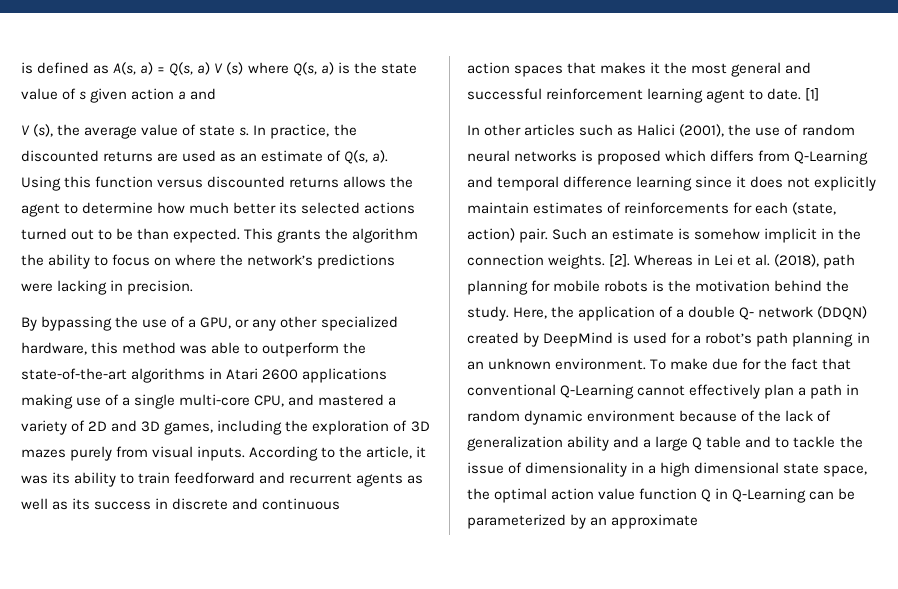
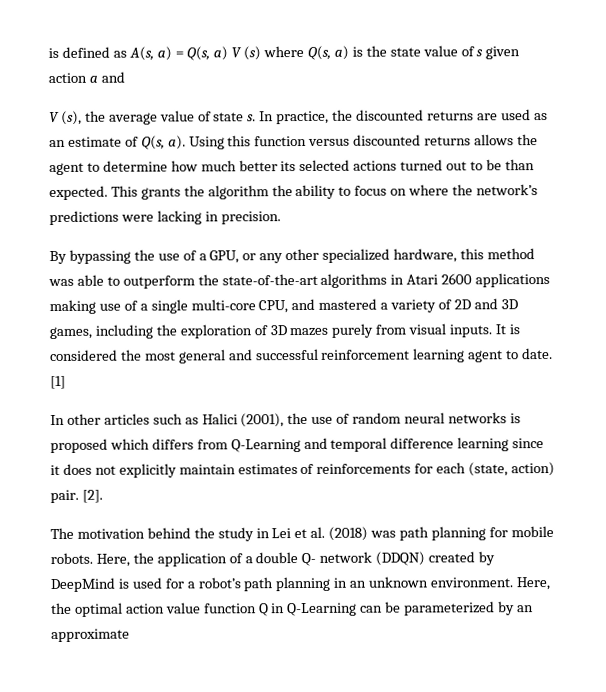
[249,446,427,461] [21,472,424,487] [21,498,341,510] [467,62,661,77] According to the article, it was its ability to train feedforward and recurrent agents as well as its success in discrete and continuous // action spaces that makes it -> [495,324,520,335] [50,349,118,362] It is considered
[552,228,862,243] [467,254,694,269] Such an estimate is somehow implicit in the connection weights. [2]. Whereas -> [81,489,103,503] [50,527,254,542] [2]. // The motivation behind the study
[774,254,820,267] (2018), -> [328,526,397,541] (2018) was
[604,280,850,292] [467,306,509,321] robots is the motivation behind the study. -> [50,552,93,565] robots.
[650,358,852,370] [467,384,860,399] [467,410,832,425] [467,436,863,451] [467,462,868,477] To make due for the fact that conventional Q-Learning cannot effectively plan a path in random dynamic environment because of the lack of generalization ability and a large Q table and to tackle the issue of dimensionality in a high dimensional state space, -> [515,577,550,591] Here,

